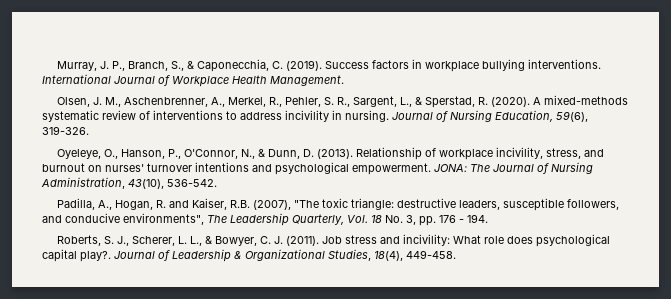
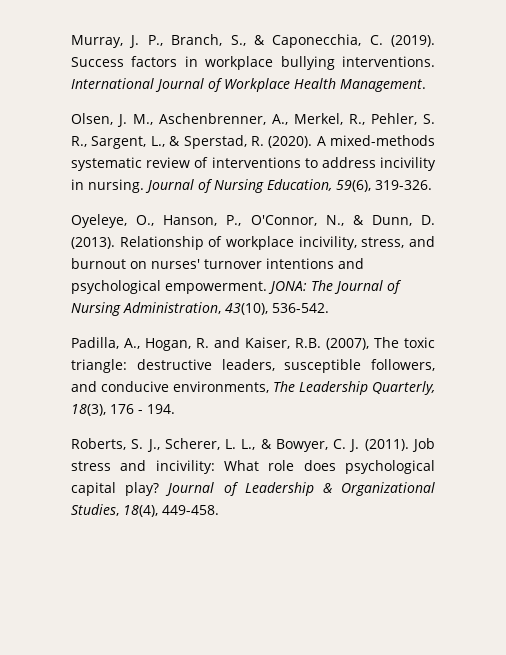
[294,200,320,208] "The -> [374,337,399,348] The
[123,213,204,225] environments", -> [173,381,269,393] environments,
[347,215,436,226] Vol. 18 No. 3, pp. -> [71,404,106,416] 18(3),
[80,251,111,262] play?. -> [125,482,160,496] play?

